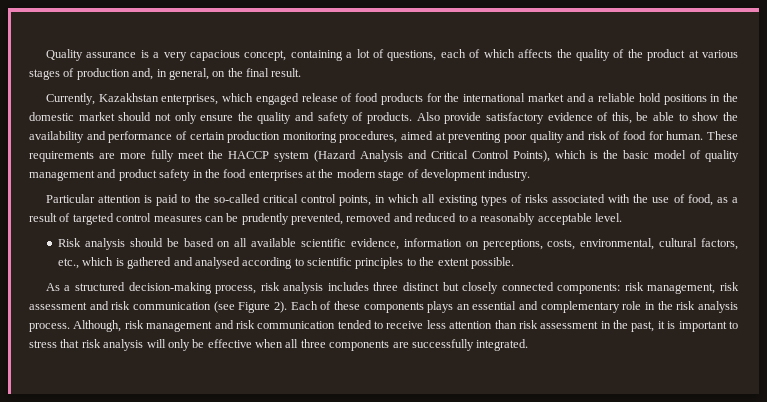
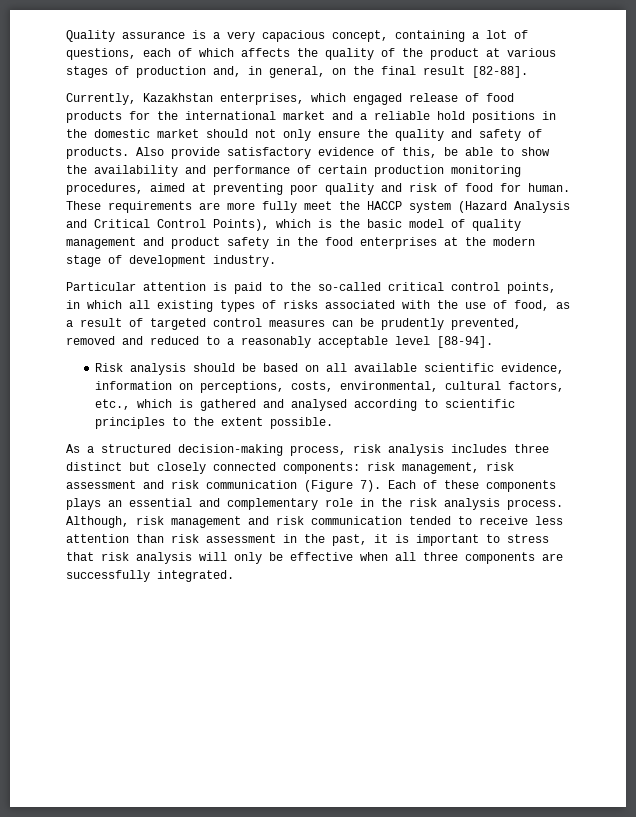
[271,68,302,77] result. -> [423,66,528,78] result [82-88].
[595,213,622,222] level. -> [395,336,493,348] level [88-94].
[213,301,287,313] (see Figure 2). -> [304,480,381,492] (Figure 7).

